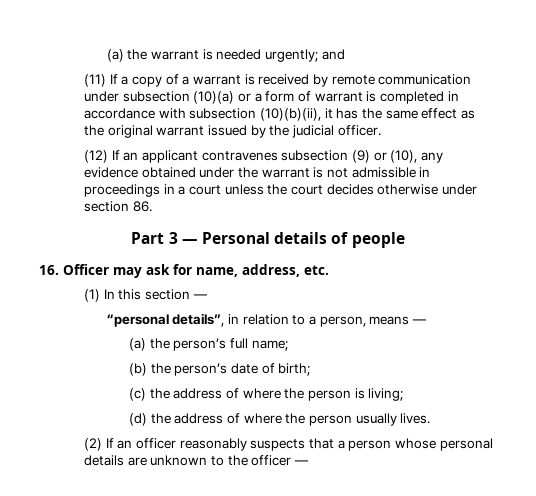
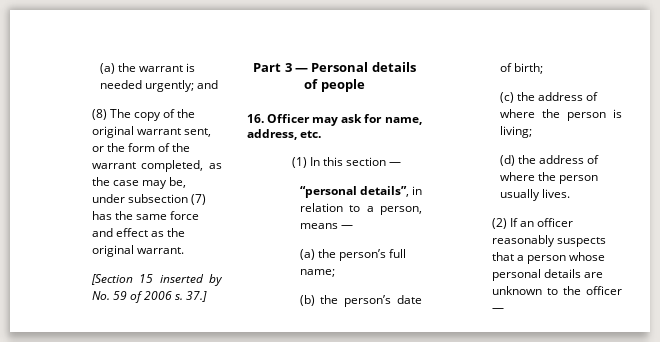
[84,74,472,87] [84,91,459,104] [84,108,333,121] (11) If a copy of a warrant is received by remote communication under subsection (10)(a) or a form of warrant is completed in accordance with subsection (10)(b)(ii), it -> [91,109,196,121] [91,126,212,138] [91,143,191,152] [91,160,222,172] [91,177,187,189] [91,194,207,205] (8) The copy of the original warrant sent, or the form of the warrant completed, as the case may be, under subsection (7)
(418, 114) none -> [170,211,200,220] [91,228,113,237] force and
[156,125,381,138] [84,150,443,163] [84,167,431,178] [84,184,477,197] [84,201,152,212] warrant issued by the judicial officer. // (12) If an applicant contravenes subsection (9) or (10), any evidence obtained under the warrant is not admissible in proceedings in a court unless the court decides otherwise under section 86. -> [136,247,184,254] [90,274,223,286] [91,291,208,303] warrant. // [Section 15 inserted by No. 59 of 2006 s. 37.]

